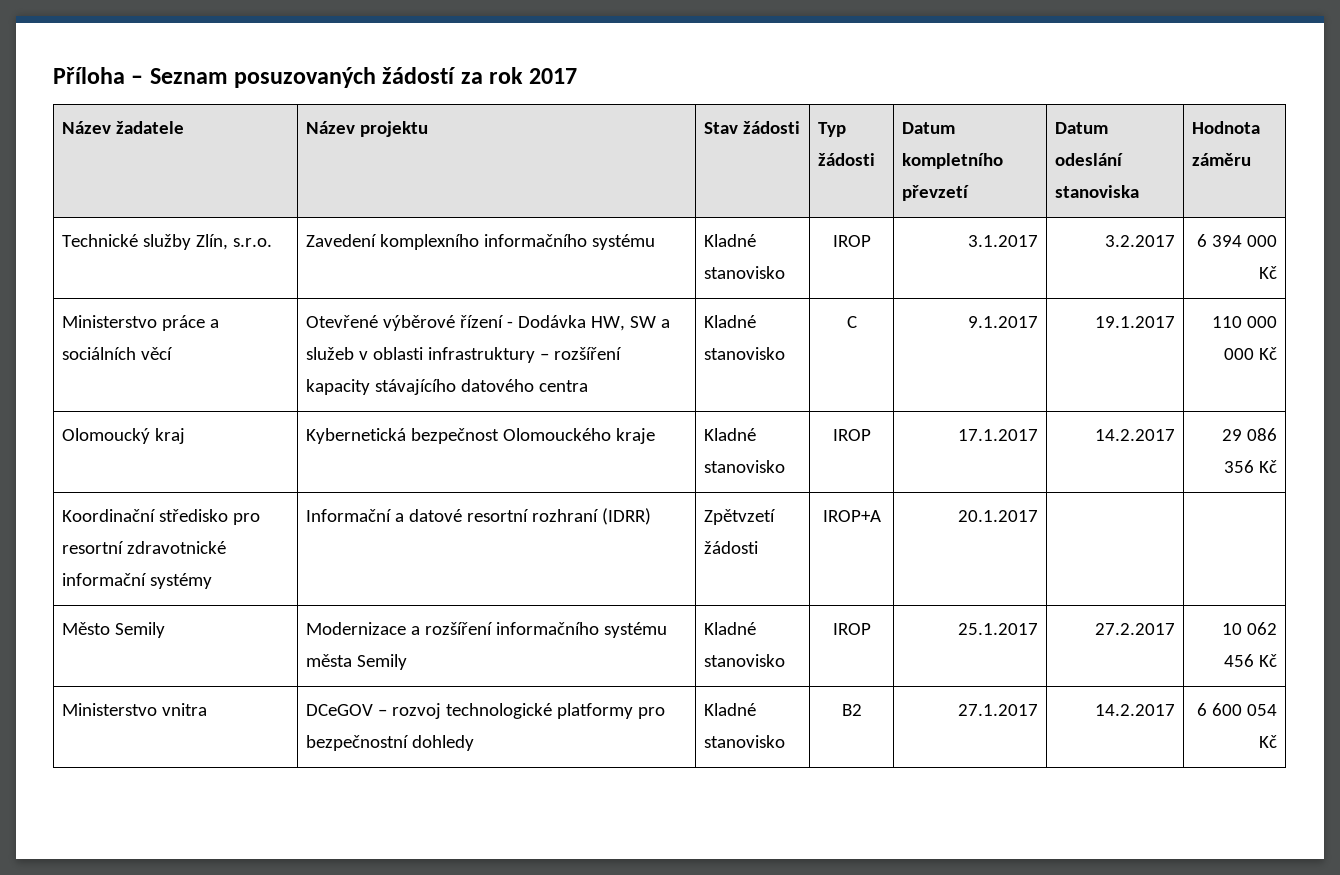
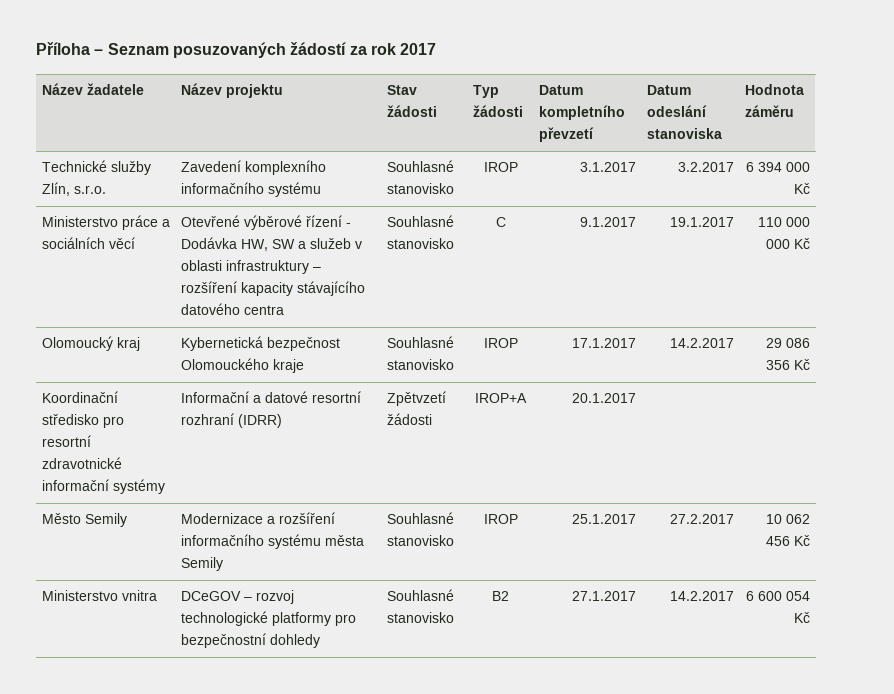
[703,234,756,247] Kladné -> [386,160,454,172] Souhlasné
[703,315,756,328] Kladné -> [386,215,454,227] Souhlasné
[703,428,756,441] Kladné -> [386,336,454,348] Souhlasné
[703,622,756,635] Kladné -> [386,512,454,524] Souhlasné
[703,703,756,716] Kladné -> [386,589,454,601] Souhlasné

